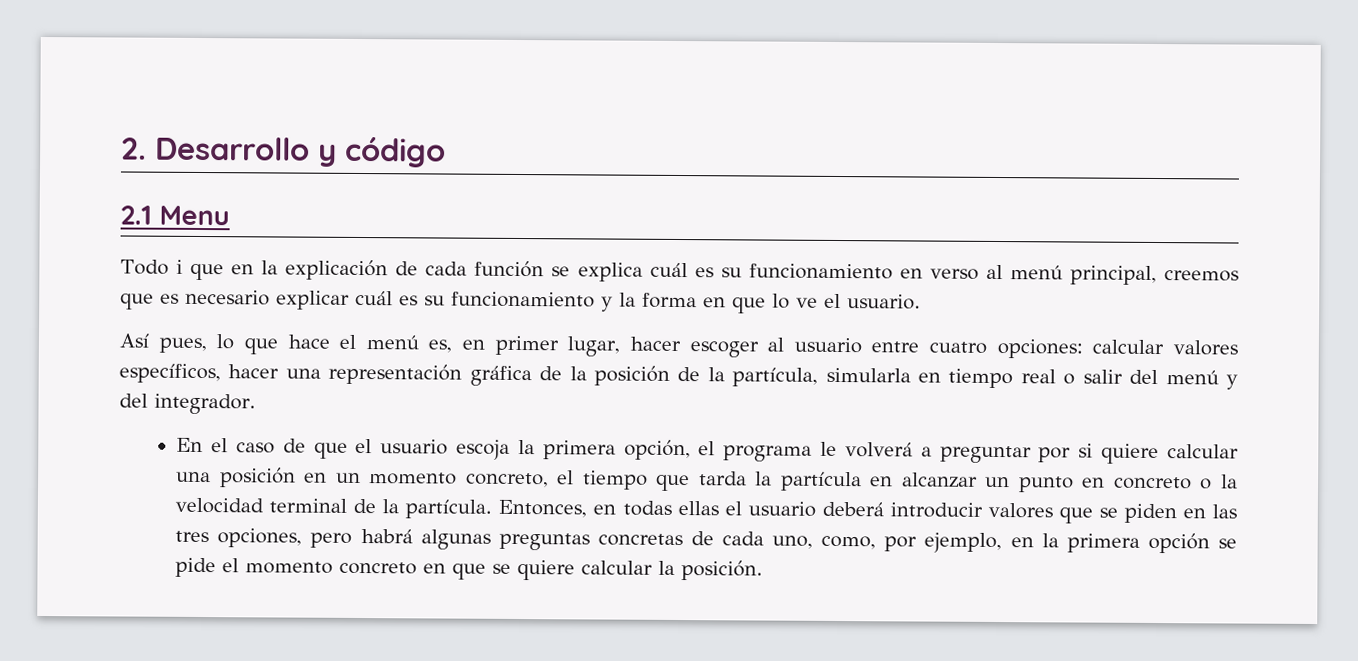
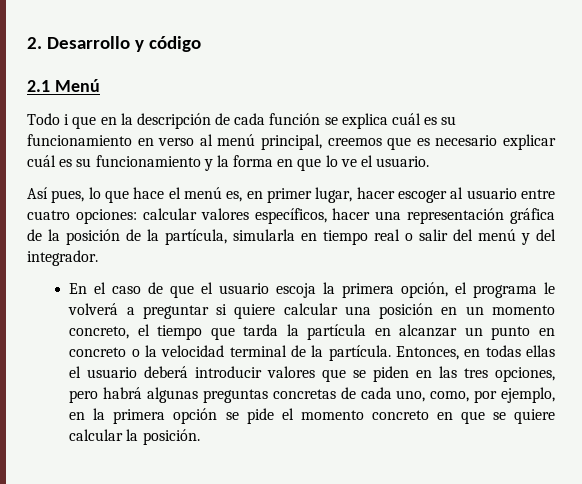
[159,205,230,226] Menu -> [54,79,100,92] Menú
[285,259,389,281] explicación -> [136,113,211,129] descripción
[1038,447,1072,463] por -> (209, 312) none

